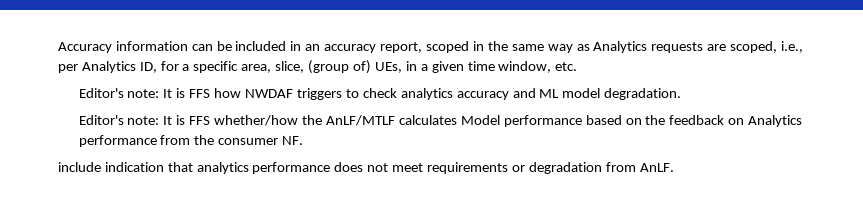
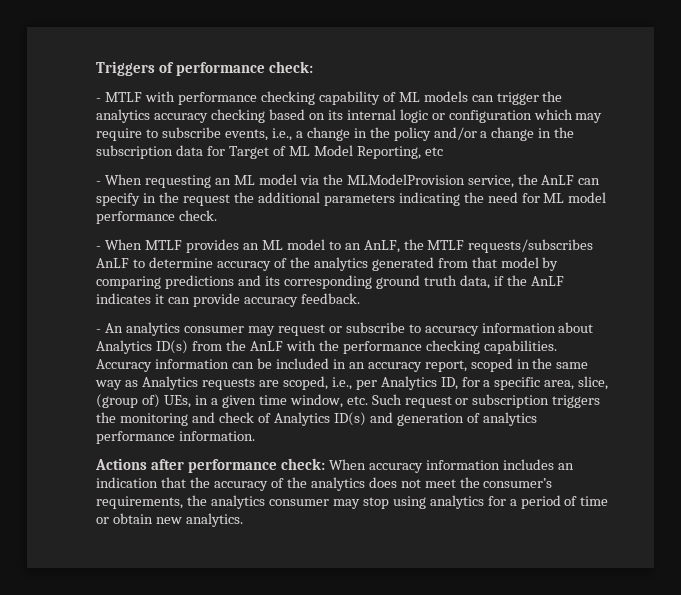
(57, 47) none -> [96,61,314,76] [96,91,563,105] [96,109,603,123] [96,127,575,141] [96,145,443,159] [96,174,601,188] [96,192,607,206] [96,210,218,224] [96,239,594,253] [96,257,559,271] [96,275,564,289] [96,293,360,307] [96,322,594,336] [96,340,557,354] Triggers of performance check: // - MTLF with performance checking capability of ML models can trigger the analytics accuracy checking based on its internal logic or configuration which may require to subscribe events, i.e., a change in the policy and/or a change in the subscription data for Target of ML Model Reporting, etc // - When requesting an ML model via the MLModelProvision service, the AnLF can specify in the request the additional parameters indicating the need for ML model performance check. // - When MTLF provides an ML model to an AnLF, the MTLF requests/subscribes AnLF to determine accuracy of the analytics generated from that model by comparing predictions and its corresponding ground truth data, if the AnLF indicates it can provide accuracy feedback. // - An analytics consumer may request or subscribe to accuracy information about Analytics ID(s) from the AnLF with the performance checking capabilities.
[78,88,682,100] [78,115,803,127] [78,135,304,147] [57,162,674,174] // Editor's note: It is FFS how NWDAF triggers to check analytics accuracy and ML model degradation. // Editor's note: It is FFS whether/how the AnLF/MTLF calculates Model performance based on the feedback on Analytics performance from the consumer NF. // include indication that analytics performance does not meet requirements or degradation from AnLF. -> [371,394,601,408] [96,412,537,426] [96,431,256,444] [95,458,574,473] [96,477,553,491] [96,495,609,509] [96,513,244,527] Such request or subscription triggers the monitoring and check of Analytics ID(s) and generation of analytics performance information. // Actions after performance check: When accuracy information includes an indication that the accuracy of the analytics does not meet the consumer’s requirements, the analytics consumer may stop using analytics for a period of time or obtain new analytics.

